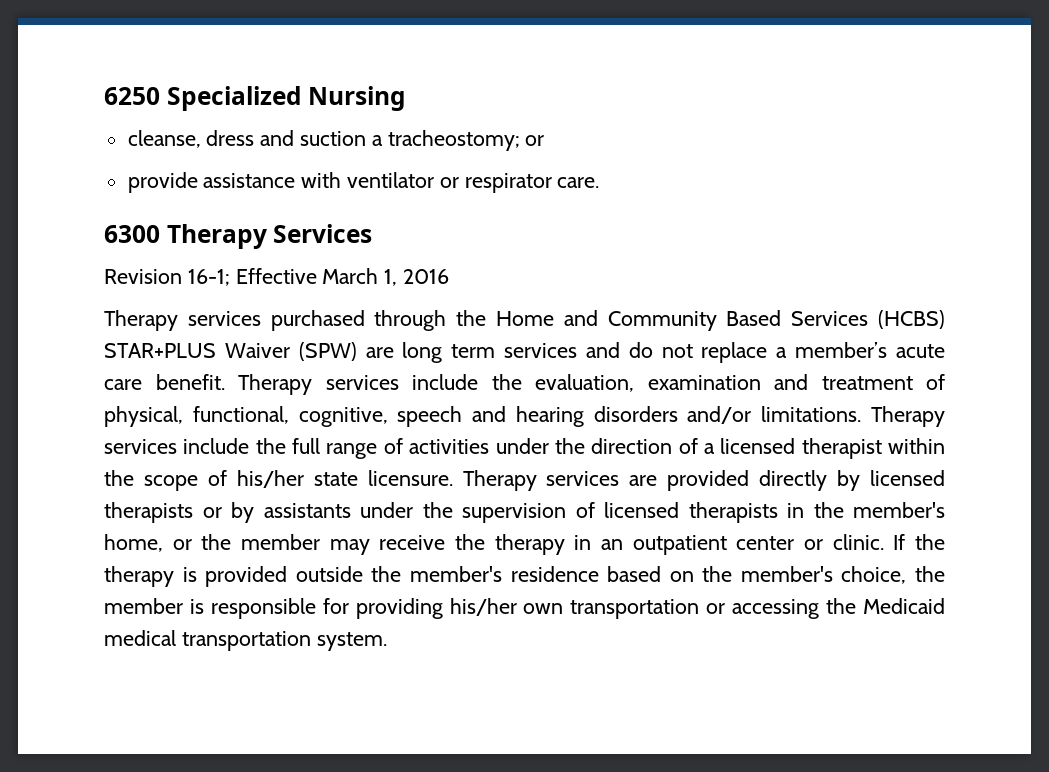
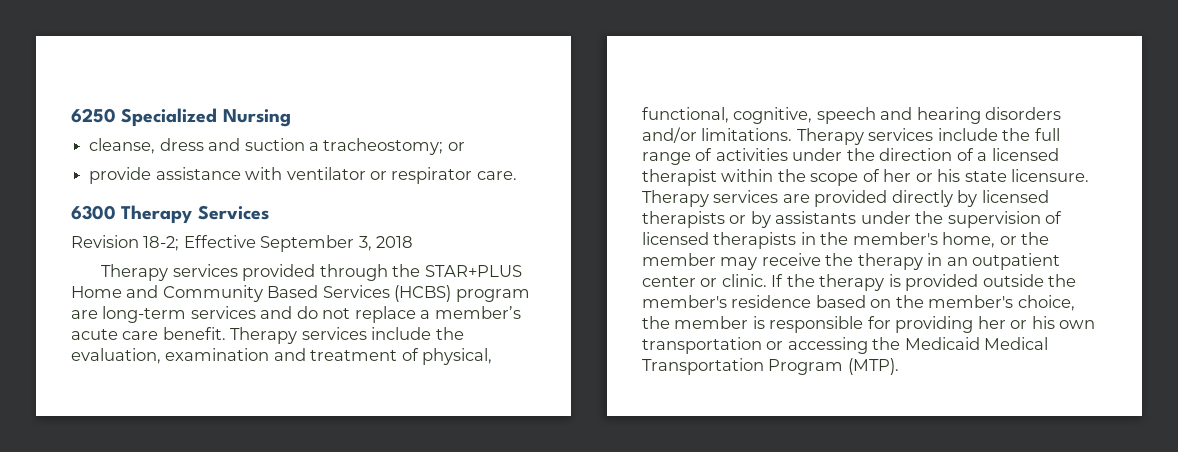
[187,268,450,286] [104,310,365,331] 16-1; Effective March 1, 2016 // Therapy services purchased -> [143,235,414,252] [101,264,316,281] 18-2; Effective September 3, 2018 // Therapy services provided
(487, 318) none -> [424,265,522,277] STAR+PLUS
[104,342,496,363] STAR+PLUS Waiver (SPW) are long term -> [455,289,530,302] [71,306,187,323] program are long-term
[236,470,304,488] his/her -> [883,169,961,182] her or his
[449,598,517,616] his/her -> [977,316,1055,329] her or his
[104,630,387,651] medical transportation system. -> [984,337,1049,350] [642,358,899,375] Medical Transportation Program (MTP).

